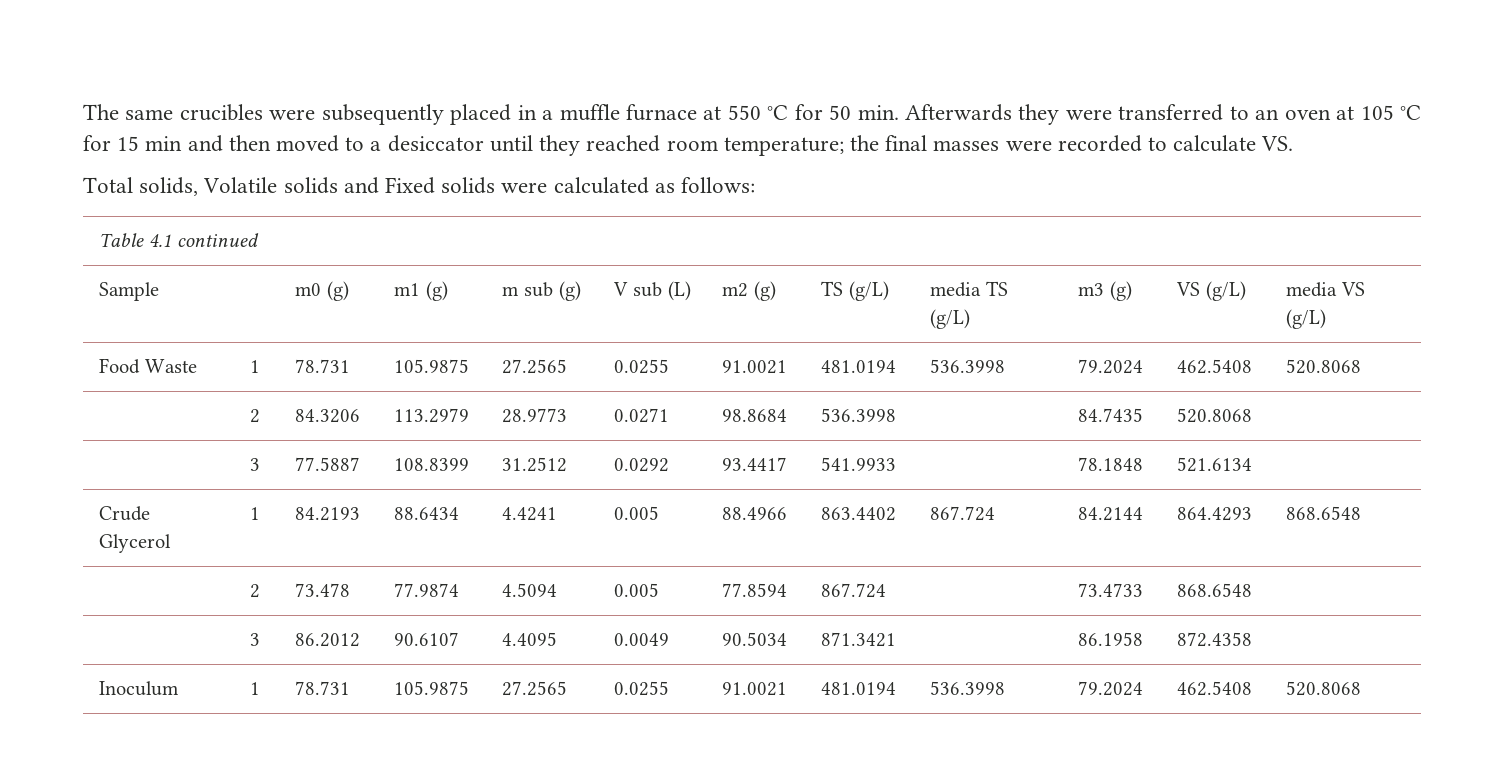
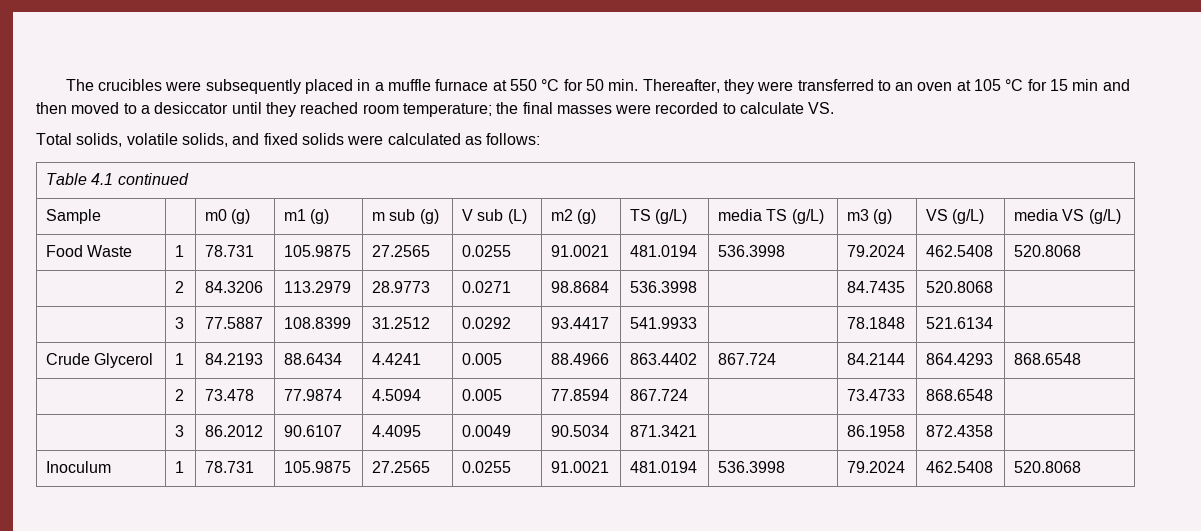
[125,109,174,120] same -> (94, 85) none
[905,104,1013,121] Afterwards -> [642,79,720,93] Thereafter,
[203,177,436,194] Volatile solids and Fixed -> [126,133,298,147] volatile solids, and fixed

